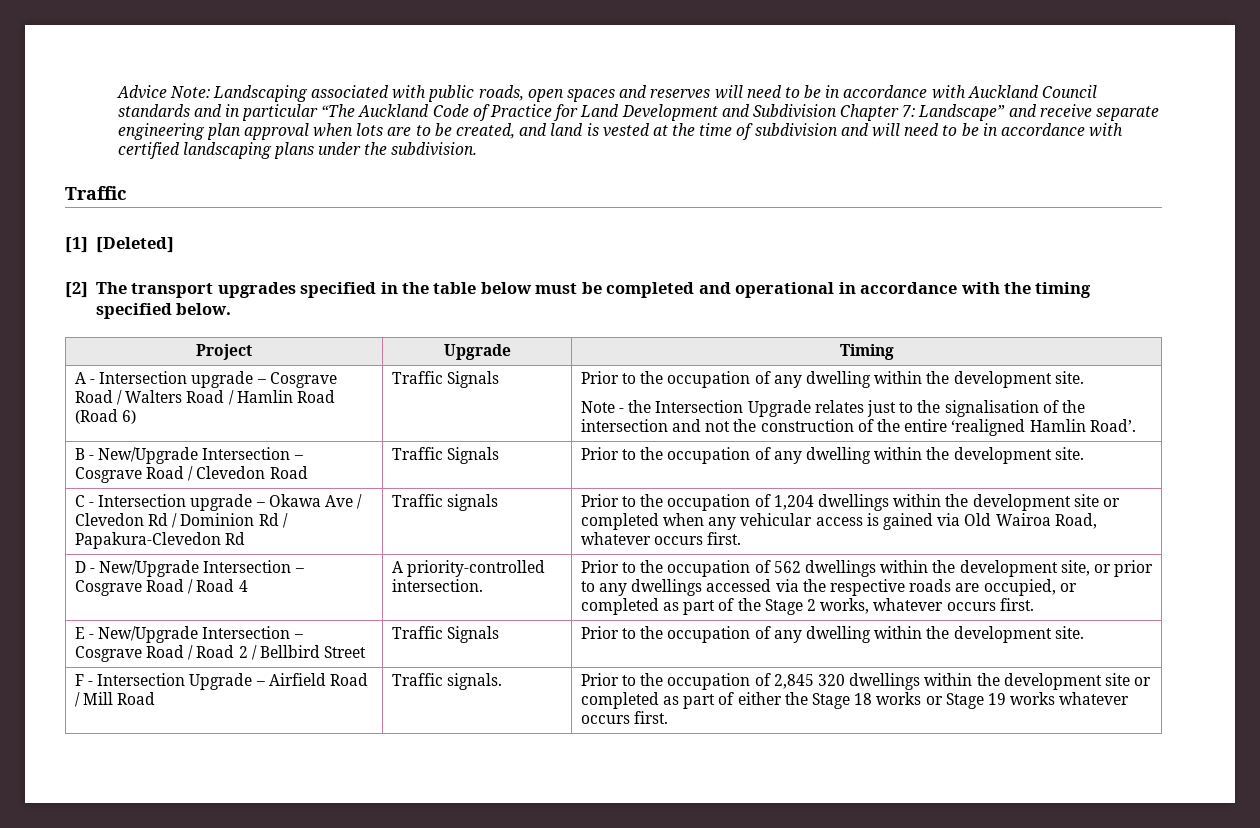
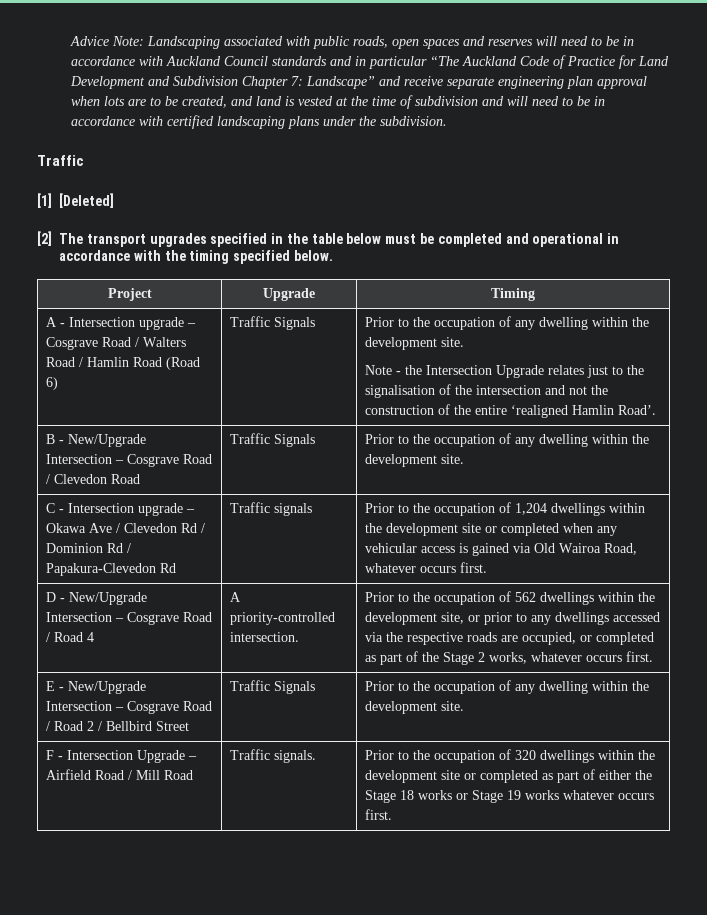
[773,674,814,689] 2,845 -> (511, 754) none

